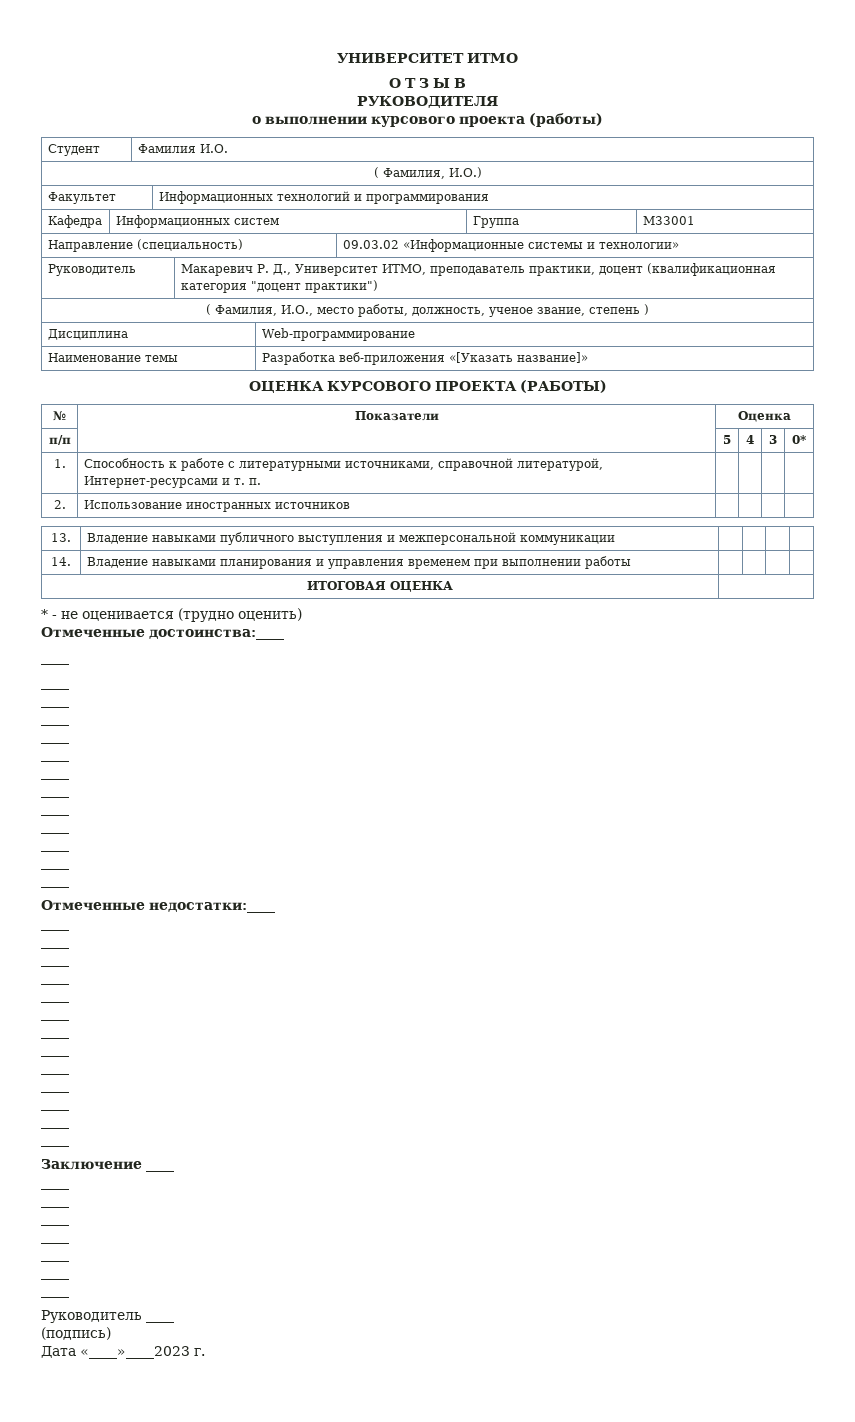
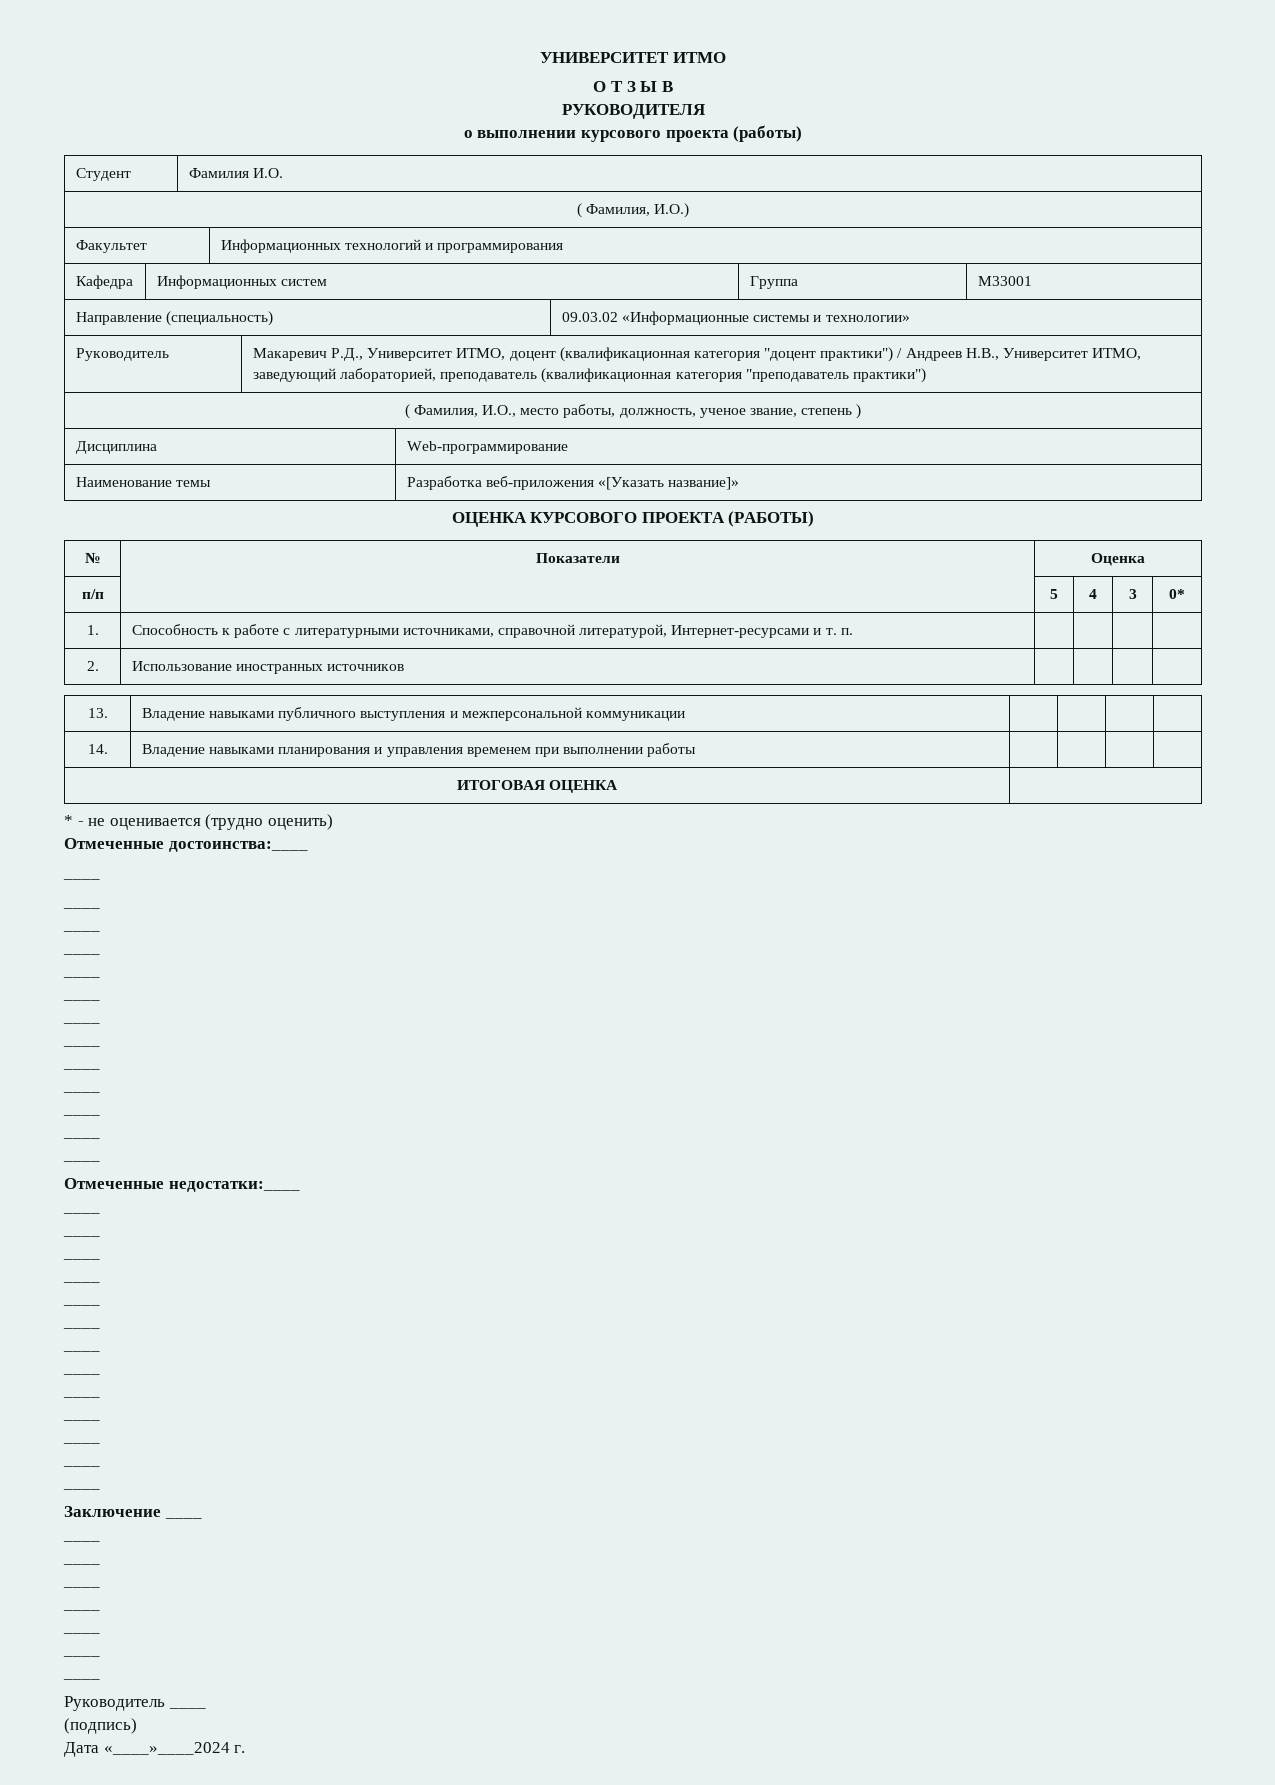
[256,264,595,276] Р. Д., Университет ИТМО, преподаватель практики, -> [330,348,506,361] Р.Д., Университет ИТМО,
(378, 286) none -> [897,348,1142,361] [252,368,926,383] / Андреев Н.В., Университет ИТМО, заведующий лабораторией, преподаватель (квалификационная категория "преподаватель практики")
[80,1346,190,1359] «____»____2023 -> [103,1742,230,1755] «____»____2024

